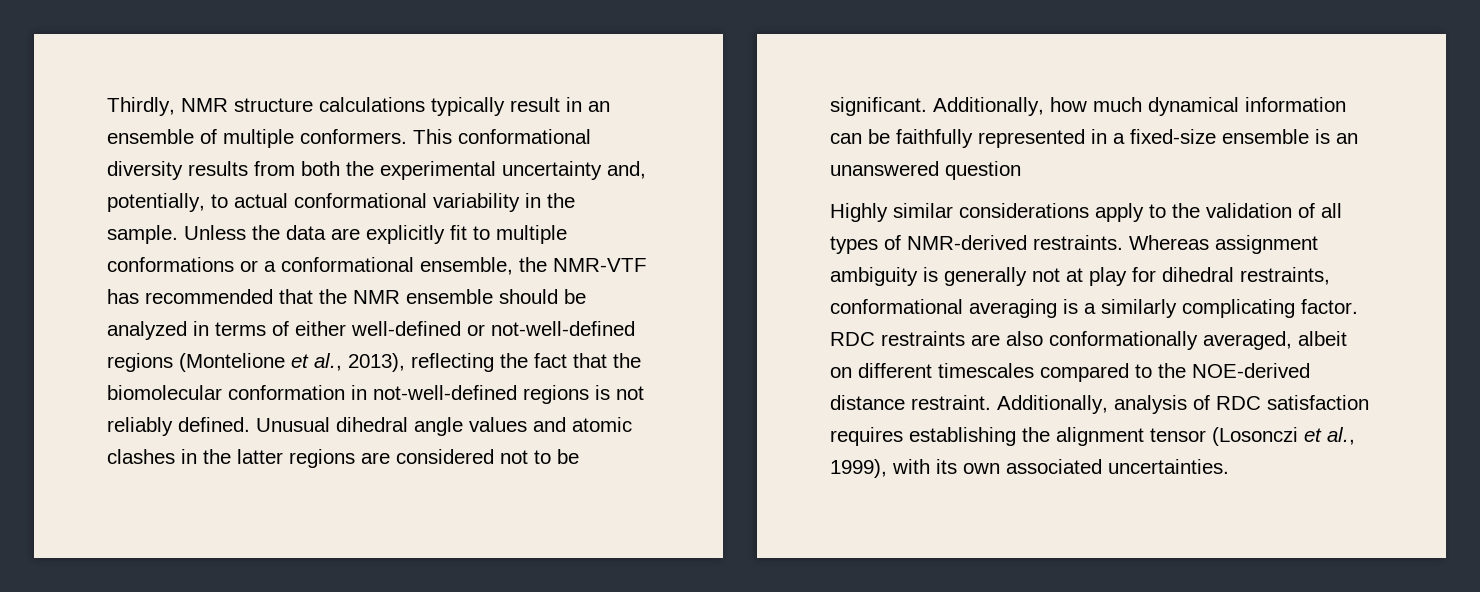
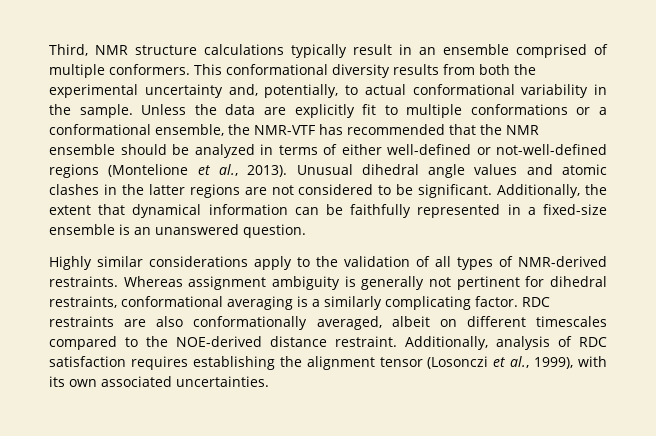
[107,97,175,116] Thirdly, -> [49,44,88,56] Third,
(194, 136) none -> [516,44,587,58] comprised
[348,353,641,372] [107,385,644,404] [107,417,250,436] 2013), reflecting the fact that the biomolecular conformation in not-well-defined regions is not reliably defined. -> [247,165,288,177] 2013).
[396,449,528,464] considered not -> [271,184,374,195] not considered
[1050,97,1142,112] how much -> [585,184,607,195] [49,204,126,215] the extent that
[945,161,1021,180] question -> [243,224,306,238] question.
[1066,267,1127,286] at play -> [456,276,520,290] pertinent

